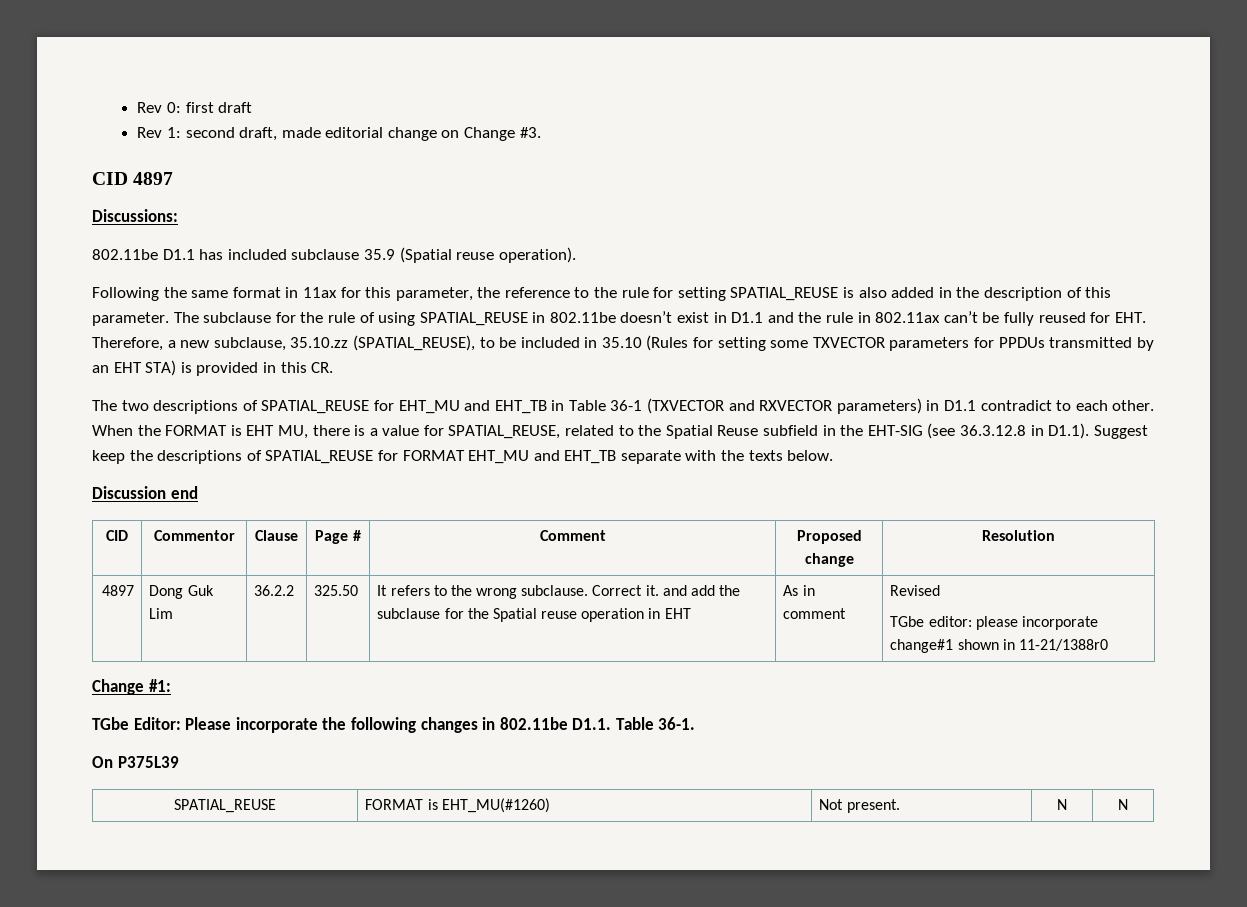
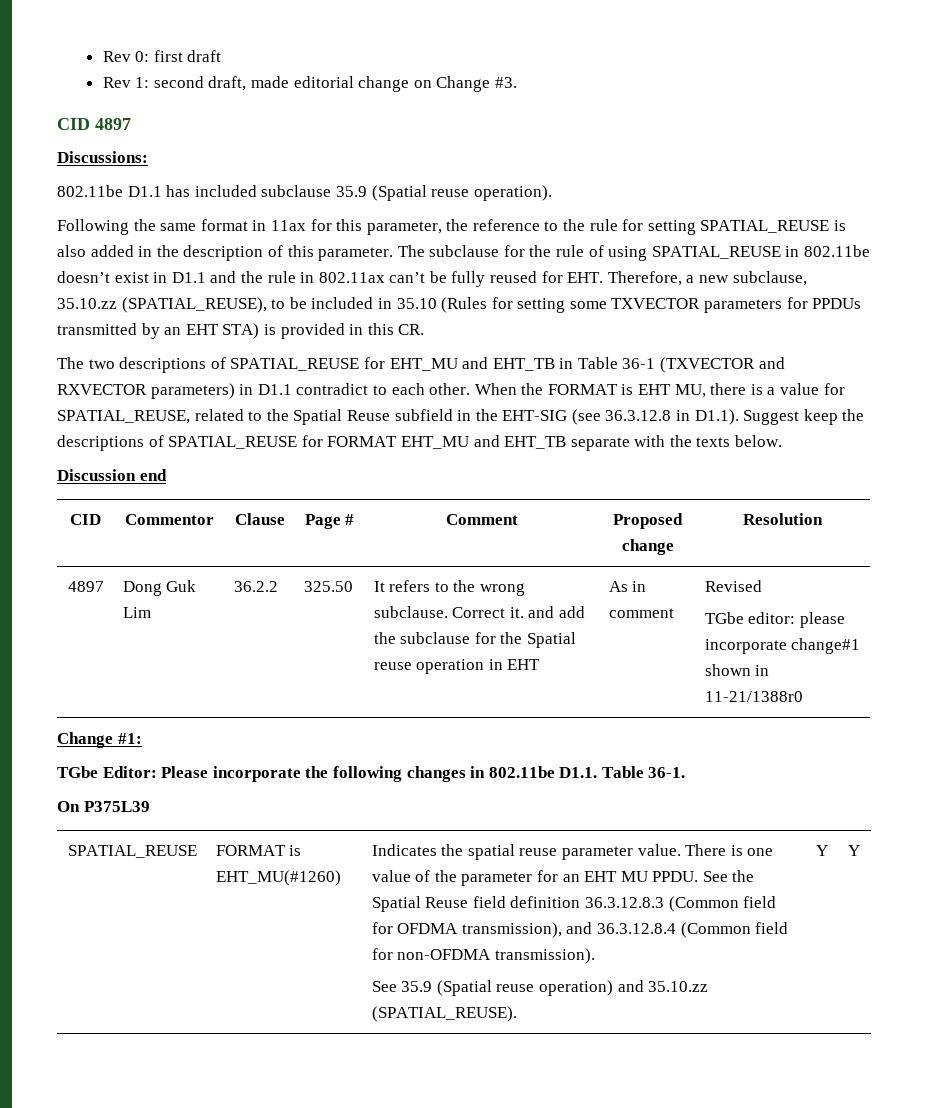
[819,799,900,813] [1057,799,1067,810] [1118,799,1128,810] Not present. | N | N -> [371,844,774,860] [371,870,755,886] [371,896,777,912] [371,922,789,938] [371,948,595,964] [371,980,709,996] [371,1006,517,1022] [815,845,828,856] [848,845,860,856] Indicates the spatial reuse parameter value. There is one value of the parameter for an EHT MU PPDU. See the Spatial Reuse field definition 36.3.12.8.3 (Common field for OFDMA transmission), and 36.3.12.8.4 (Common field for non-OFDMA transmission). // See 35.9 (Spatial reuse operation) and 35.10.zz (SPATIAL_REUSE). | Y | Y

